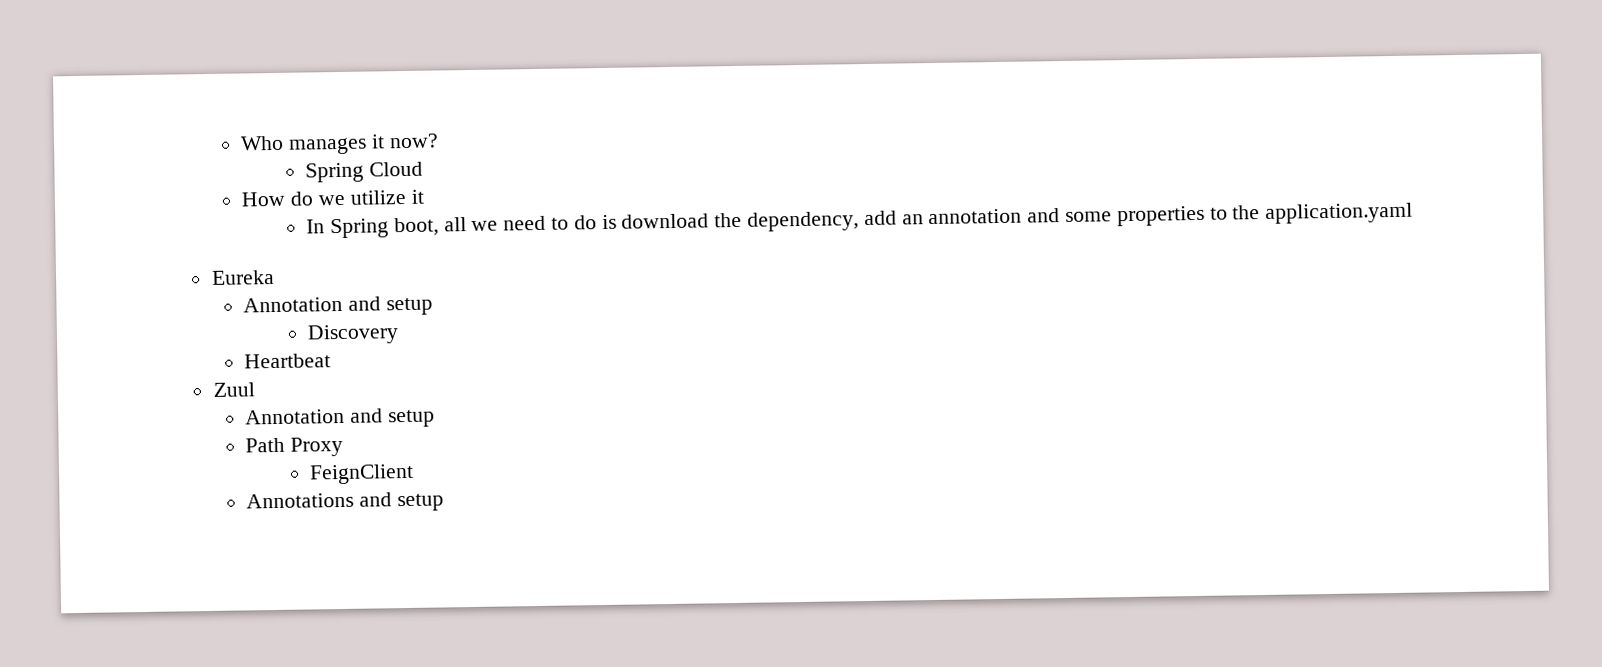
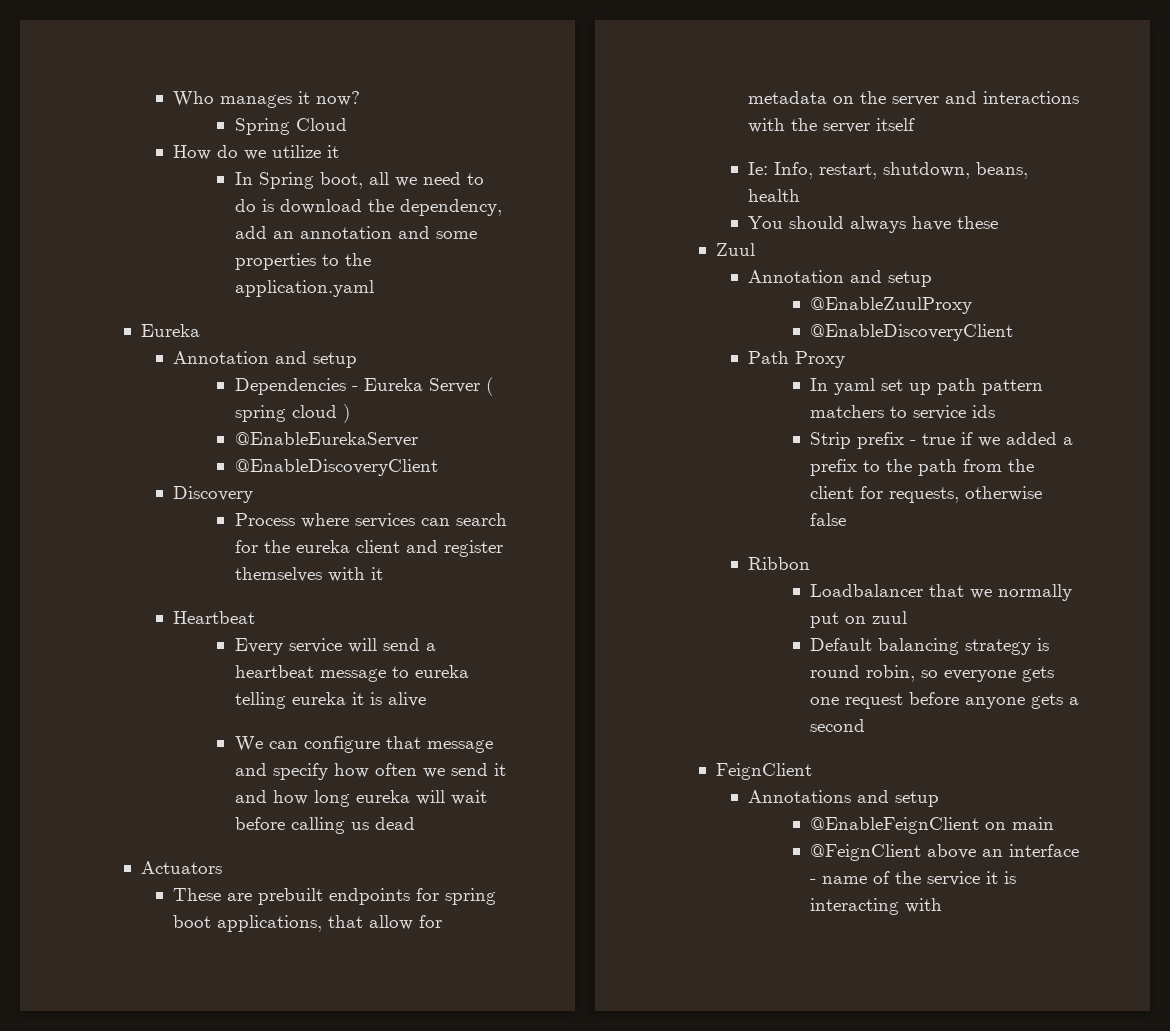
[307,324,400,345] [244,353,332,369] Discovery // Heartbeat -> [234,377,493,396] [234,404,350,423] [234,432,418,447] [234,459,438,476] [173,486,254,503] [234,513,507,528] [234,540,503,557] [234,567,383,582] [173,611,256,624] [234,638,436,655] [234,665,469,682] [234,692,426,709] [234,736,493,753] [234,763,506,780] [234,790,487,807] [234,817,415,834] [141,861,223,874] [173,888,497,905] [173,915,443,932] [748,91,1080,106] [748,118,916,133] [748,162,1029,179] [748,189,801,202] [748,216,999,233] Dependencies - Eureka Server ( spring cloud ) // @EnableEurekaServer // @EnableDiscoveryClient // Discovery // Process where services can search for the eureka client and register themselves with it // Heartbeat // Every service will send a heartbeat message to eureka telling eureka it is alive // We can configure that message and specify how often we send it and how long eureka will wait before calling us dead // Actuators // These are prebuilt endpoints for spring boot applications, that allow for metadata on the server and interactions with the server itself // Ie: Info, restart, shutdown, beans, health // You should always have these
(435, 418) none -> [809,297,972,314] [809,324,1013,341] // @EnableZuulProxy // @EnableDiscoveryClient
[309,463,415,485] [246,492,444,512] FeignClient // Annotations and setup -> [809,378,1043,395] [809,405,995,420] [809,432,1073,449] [809,459,1034,476] [809,486,1042,503] [809,513,846,526] [748,557,811,570] [809,584,1072,601] [809,611,907,628] [809,638,1049,655] [809,665,1054,682] [809,692,1079,709] [809,719,865,732] [716,763,813,780] [748,790,940,807] [809,817,1054,834] [809,844,1079,861] [809,871,1016,886] [809,898,942,915] In yaml set up path pattern matchers to service ids // Strip prefix - true if we added a prefix to the path from the client for requests, otherwise false // Ribbon // Loadbalancer that we normally put on zuul // Default balancing strategy is round robin, so everyone gets one request before anyone gets a second // FeignClient // Annotations and setup // @EnableFeignClient on main // @FeignClient above an interface - name of the service it is interacting with

